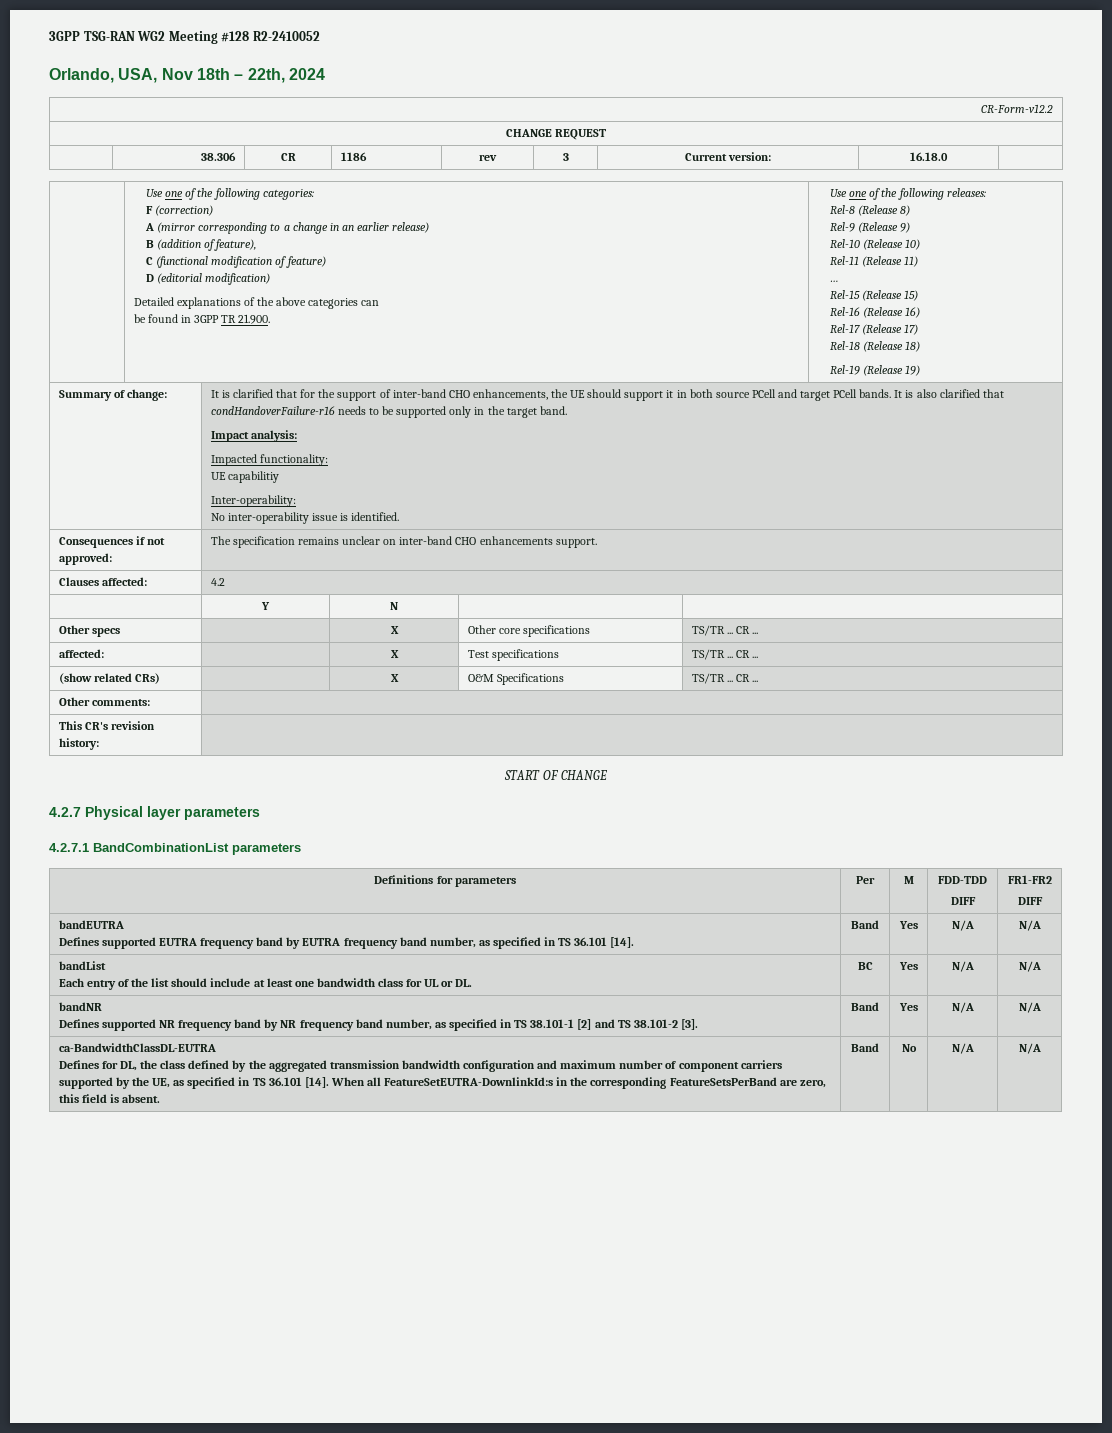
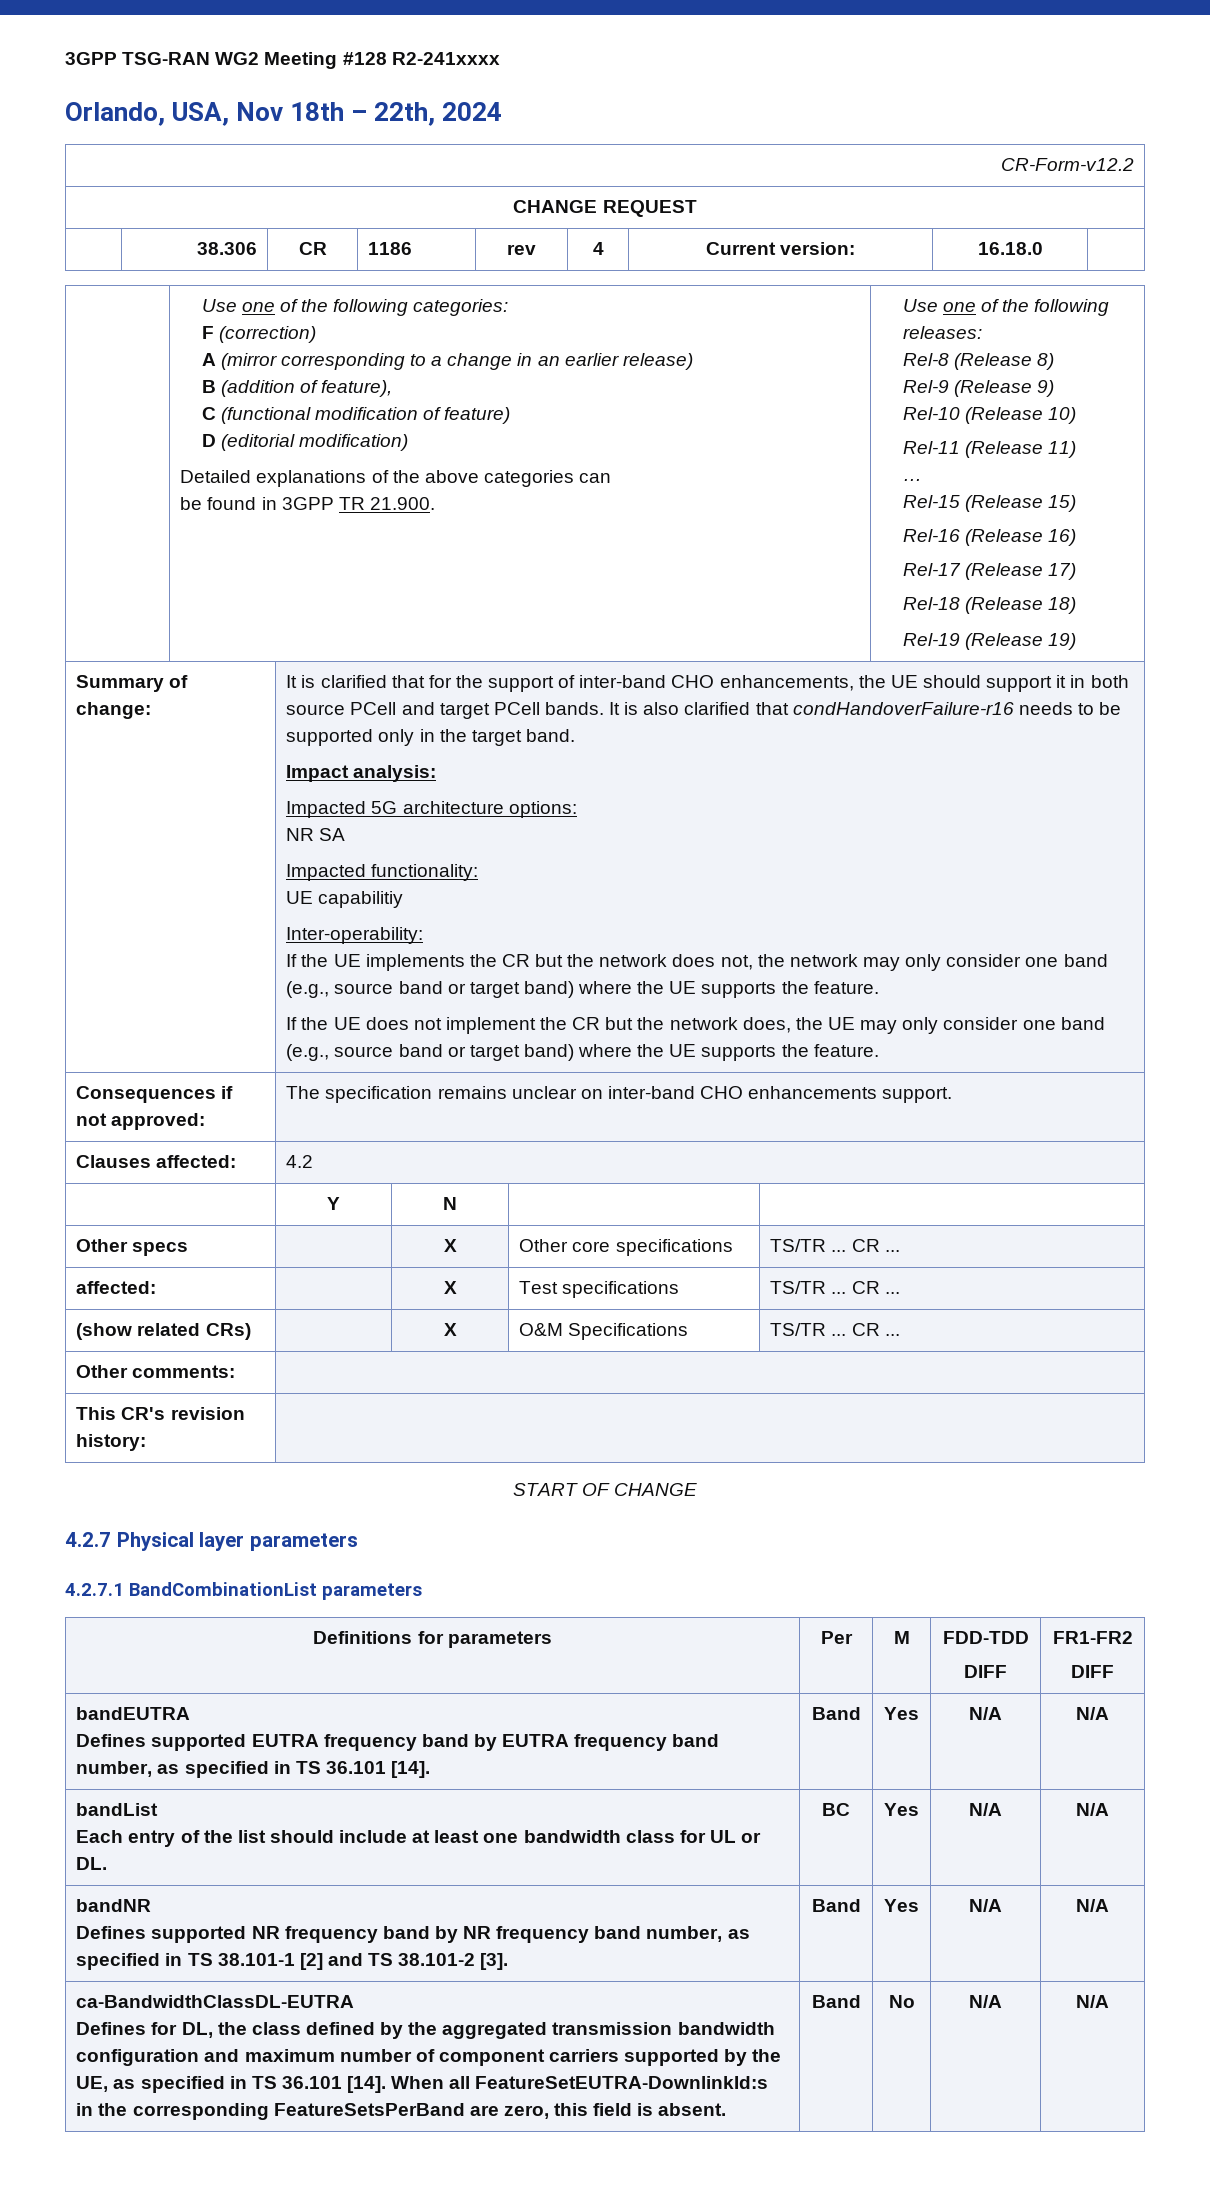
[252,31,320,41] R2-2410052 -> [391,52,500,65] R2-241xxxx
[562,153,569,161] 3 -> [592,242,604,255] 4
(297, 436) none -> [286,801,577,818] [286,828,346,841] // Impacted 5G architecture options: // NR SA
[210,512,400,524] No inter-operability issue is identified. -> [286,954,1108,971] [286,981,879,998] [286,1017,1105,1034] [286,1044,879,1061] If the UE implements the CR but the network does not, the network may only consider one band (e.g., source band or target band) where the UE supports the feature. // If the UE does not implement the CR but the network does, the UE may only consider one band (e.g., source band or target band) where the UE supports the feature.

